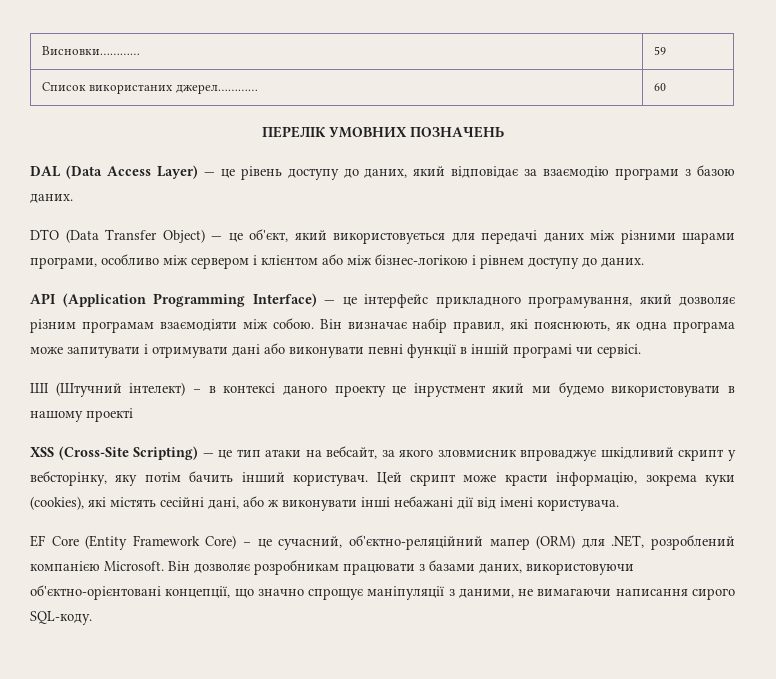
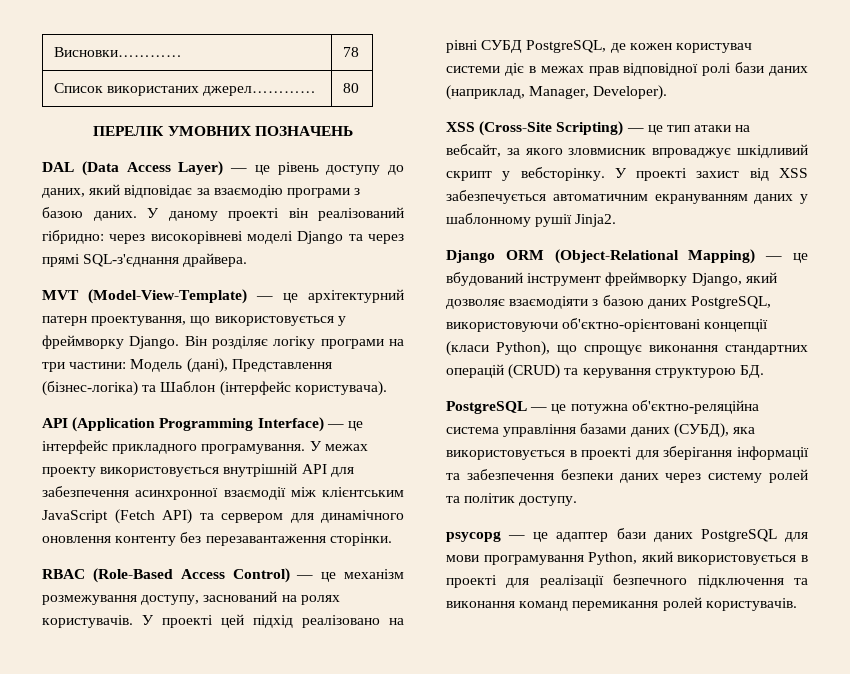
[653,46,666,55] 59 -> [342,47,359,57] 78
[653,83,666,91] 60 -> [342,83,359,93] 80
[30,229,735,244] [30,254,644,269] // DTO (Data Transfer Object) — це об'єкт, який використовується для передачі даних між різними шарами програми, особливо між сервером і клієнтом або між бізнес-логікою і рівнем доступу до даних. -> [147,207,404,221] [42,230,404,244] [42,253,248,267] [42,289,404,304] [42,316,346,326] [42,335,404,349] [42,358,332,373] [42,381,387,396] У даному проекті він реалізований гібридно: через високорівневі моделі Django та через прямі SQL-з'єднання драйвера. // MVT (Model-View-Template) — це архітектурний патерн проектування, що використовується у фреймворку Django. Він розділяє логіку програми на три частини: Модель (дані), Представлення (бізнес-логіка) та Шаблон (інтерфейс користувача).
[528,294,735,308] [30,318,735,333] [30,343,641,358] [30,382,735,397] [30,408,133,422] програмування, який дозволяє різним програмам взаємодіяти між собою. Він визначає набір правил, які пояснюють, як одна програма може запитувати і отримувати дані або виконувати певні функції в іншій програмі чи сервісі. // ШІ (Штучний інтелект) – в контексі даного проекту це інрустмент який ми будемо використовувати в нашому проекті -> [201,441,368,454] [42,463,354,477] [42,486,404,500] [42,509,404,524] [42,532,392,546] [42,568,404,583] [42,591,340,605] [42,614,404,628] [446,40,752,53] [446,62,808,76] [446,85,668,100] програмування. У межах проекту використовується внутрішній API для забезпечення асинхронної взаємодії між клієнтським JavaScript (Fetch API) та сервером для динамічного оновлення контенту без перезавантаження сторінки. // RBAC (Role-Based Access Control) — це механізм розмежування доступу, заснований на ролях користувачів. У проекті цей підхід реалізовано на рівні СУБД PostgreSQL, де кожен користувач системи діє в межах прав відповідної ролі бази даних (наприклад, Manager, Developer).
[30,471,735,486] [30,496,619,511] [30,535,736,550] [30,560,634,575] [30,585,735,600] [30,611,92,625] вебсторінку, яку потім бачить інший користувач. Цей скрипт може красти інформацію, зокрема куки (cookies), які містять сесійні дані, або ж виконувати інші небажані дії від імені користувача. // EF Core (Entity Framework Core) – це сучасний, об'єктно-реляційний мапер (ORM) для .NET, розроблений компанією Microsoft. Він дозволяє розробникам працювати з базами даних, використовуючи об'єктно-орієнтовані концепції, що значно спрощує маніпуляції з даними, не вимагаючи написання сирого SQL-коду. -> [520,167,808,181] [446,190,808,204] [446,213,617,227] [446,249,808,264] [446,272,777,286] [446,295,771,309] [446,318,769,332] [446,341,808,356] [446,364,764,379] [446,400,759,414] [446,423,755,438] [446,446,809,460] [446,469,808,483] [446,493,578,506] [446,528,808,542] [446,551,808,565] [446,574,808,588] [446,597,797,611] вебсторінку. У проекті захист від XSS забезпечується автоматичним екрануванням даних у шаблонному рушії Jinja2. // Django ORM (Object-Relational Mapping) — це вбудований інструмент фреймворку Django, який дозволяє взаємодіяти з базою даних PostgreSQL, використовуючи об'єктно-орієнтовані концепції (класи Python), що спрощує виконання стандартних операцій (CRUD) та керування структурою БД. // PostgreSQL — це потужна об'єктно-реляційна система управління базами даних (СУБД), яка використовується в проекті для зберігання інформації та забезпечення безпеки даних через систему ролей та політик доступу. // psycopg — це адаптер бази даних PostgreSQL для мови програмування Python, який використовується в проекті для реалізації безпечного підключення та виконання команд перемикання ролей користувачів.

